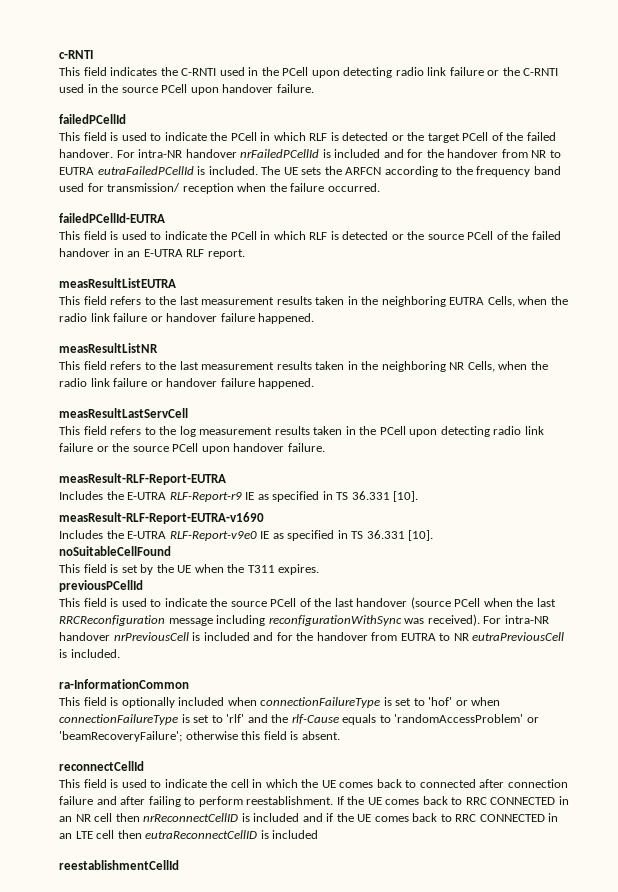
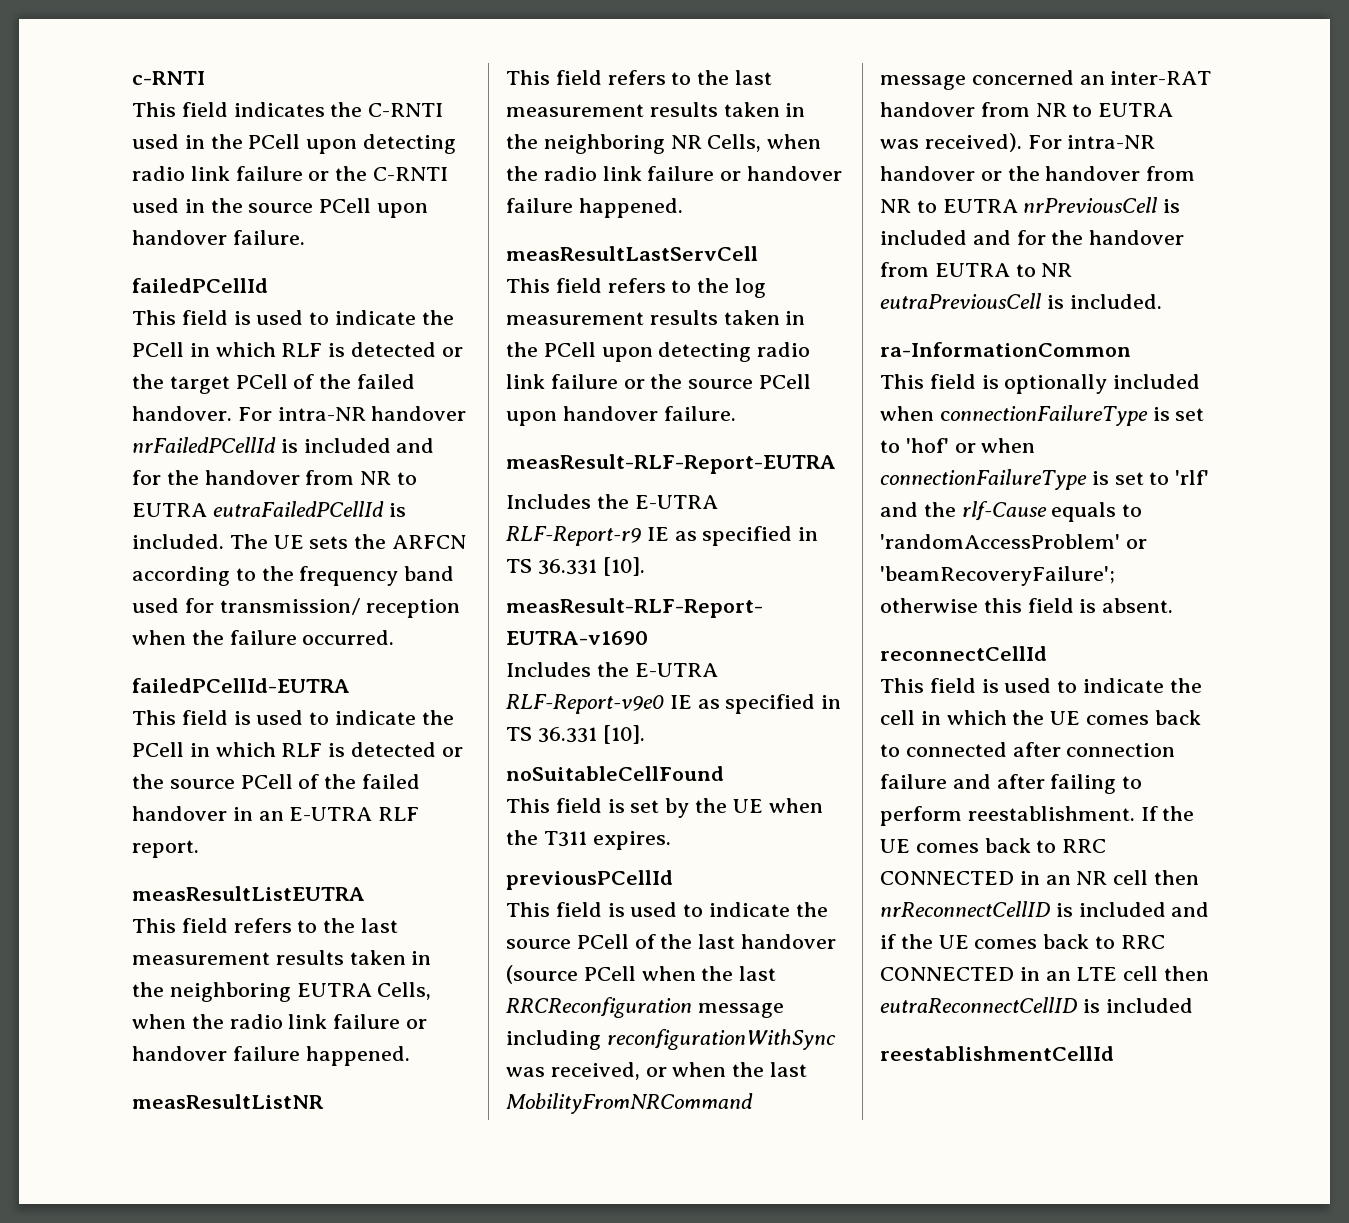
[427,614,549,626] [59,632,110,641] received). For intra-NR handover -> [550,1062,808,1080] [506,1093,753,1114] [880,70,1212,90] [880,102,1174,117] [880,133,1156,152] [880,166,1196,181] [880,199,1018,213] received, or when the last MobilityFromNRCommand message concerned an inter-RAT handover from NR to EUTRA was received). For intra-NR handover or the handover from NR to EUTRA

